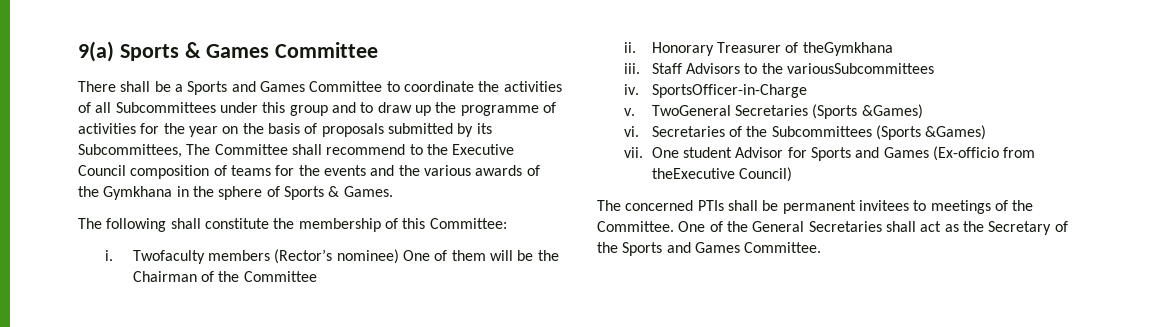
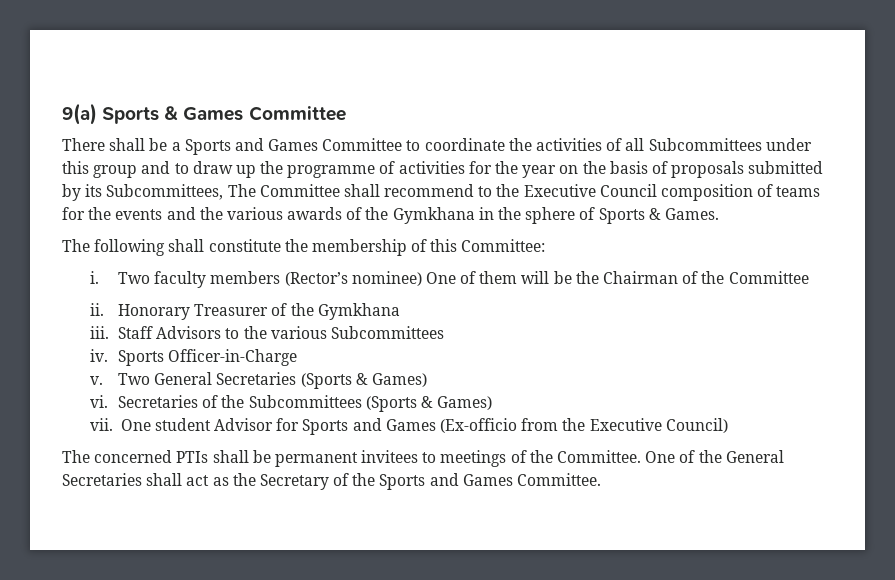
[132,250,205,264] Twofaculty -> [117,271,207,288] Two faculty
[802,42,893,56] theGymkhana -> [290,303,400,320] the Gymkhana
[787,63,935,74] variousSubcommittees -> [270,326,444,339] various Subcommittees
[651,84,807,98] SportsOfficer-in-Charge -> [117,349,298,366] Sports Officer-in-Charge
[651,104,923,119] TwoGeneral Secretaries (Sports &Games) -> [117,372,427,389] Two General Secretaries (Sports & Games)
[925,125,987,140] &Games) -> [420,396,493,410] & Games)
[651,168,735,179] theExecutive -> [562,418,662,431] the Executive

